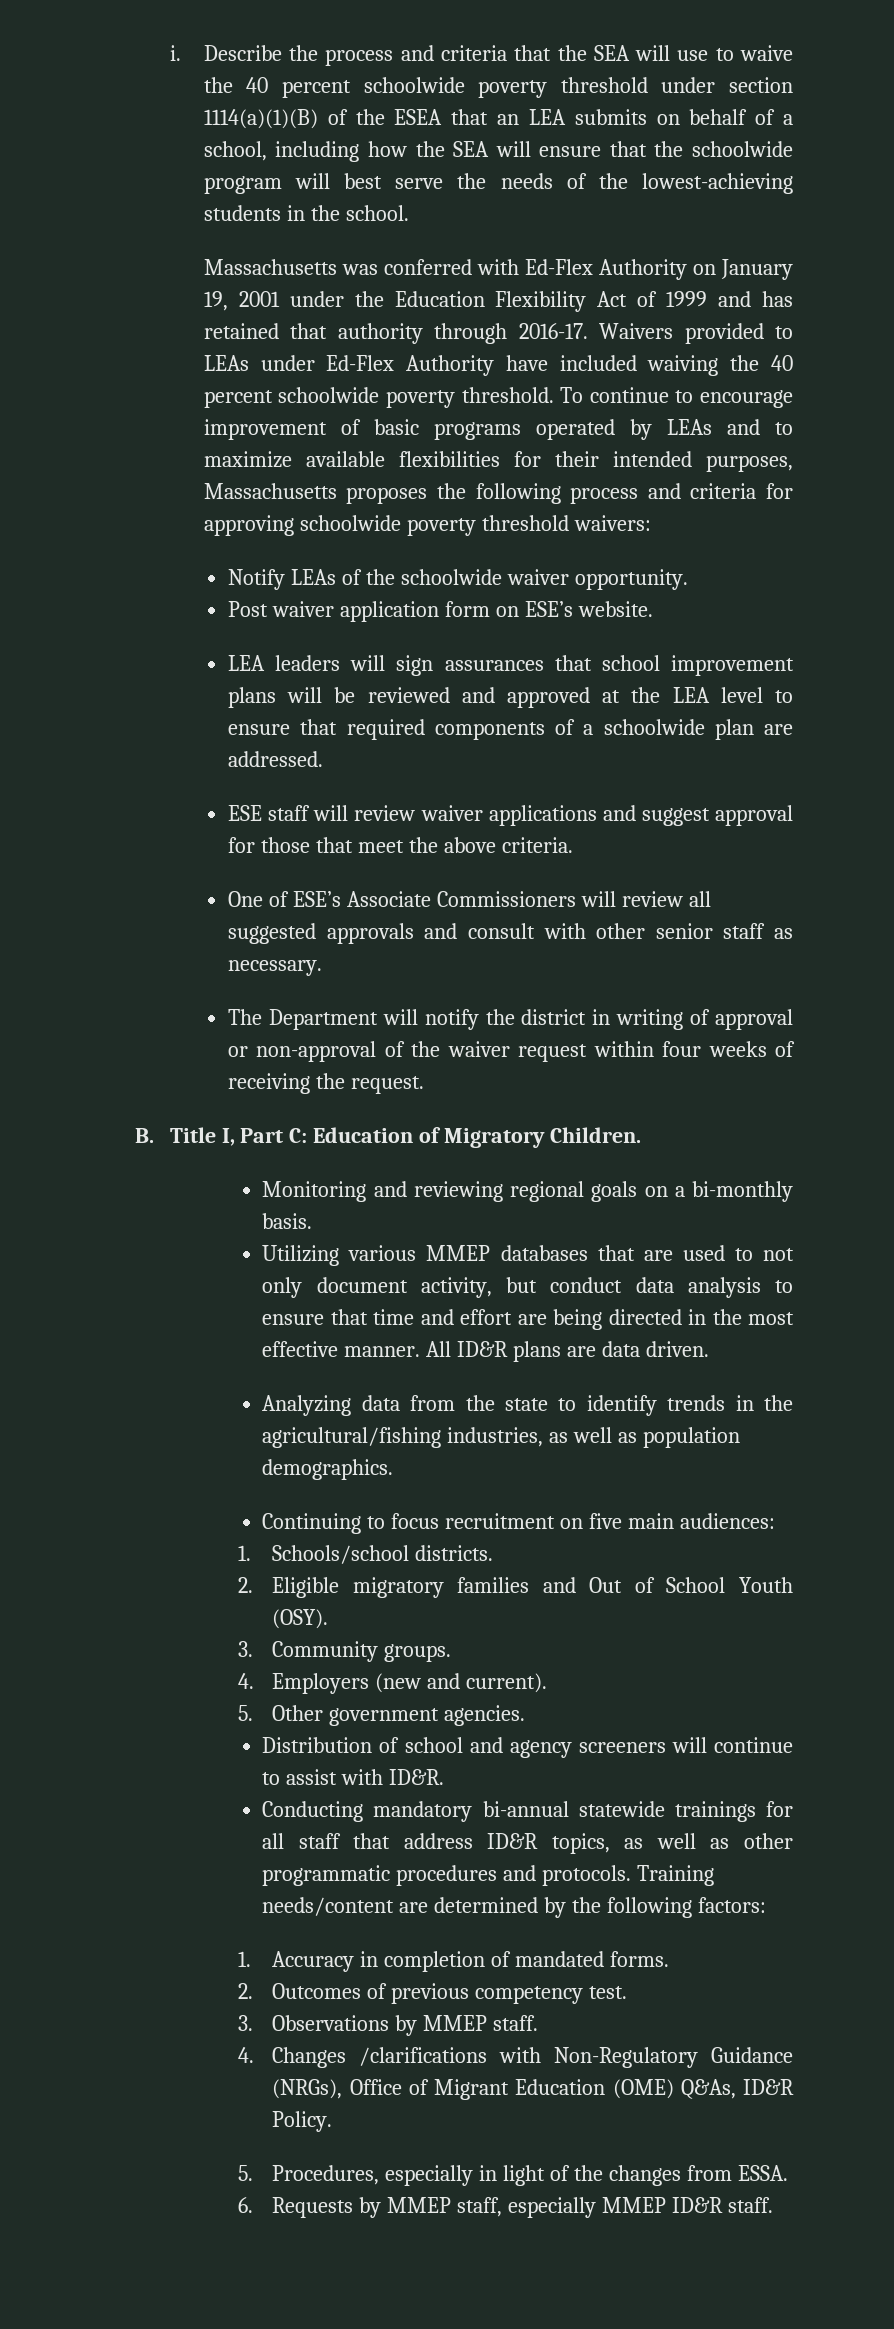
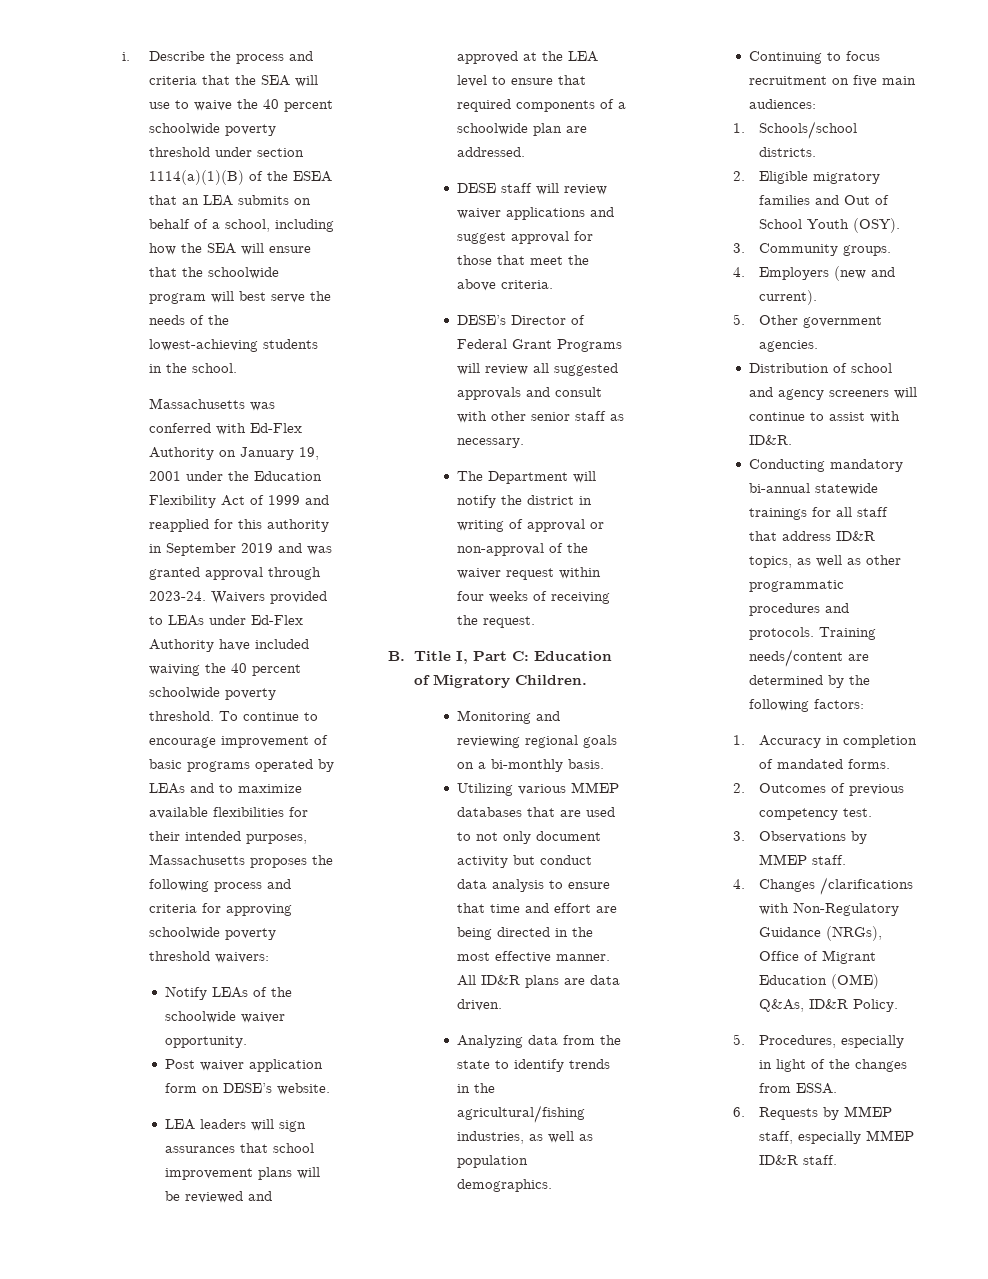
[761,291,793,307] [203,323,588,344] has retained that authority through 2016-17. -> [148,519,329,532] [148,543,332,556] [148,567,321,580] [148,591,206,601] reapplied for this authority in September 2019 and was granted approval through 2023-24.
[524,601,573,617] ESE’s -> [223,1083,273,1093] DESE’s
[228,805,263,821] ESE -> [457,183,497,193] DESE
[228,891,576,907] One of ESE’s Associate Commissioners -> [457,315,586,325] [457,339,623,352] DESE’s Director of Federal Grant Programs
[420,1277,492,1298] activity, -> [457,856,509,868] activity

